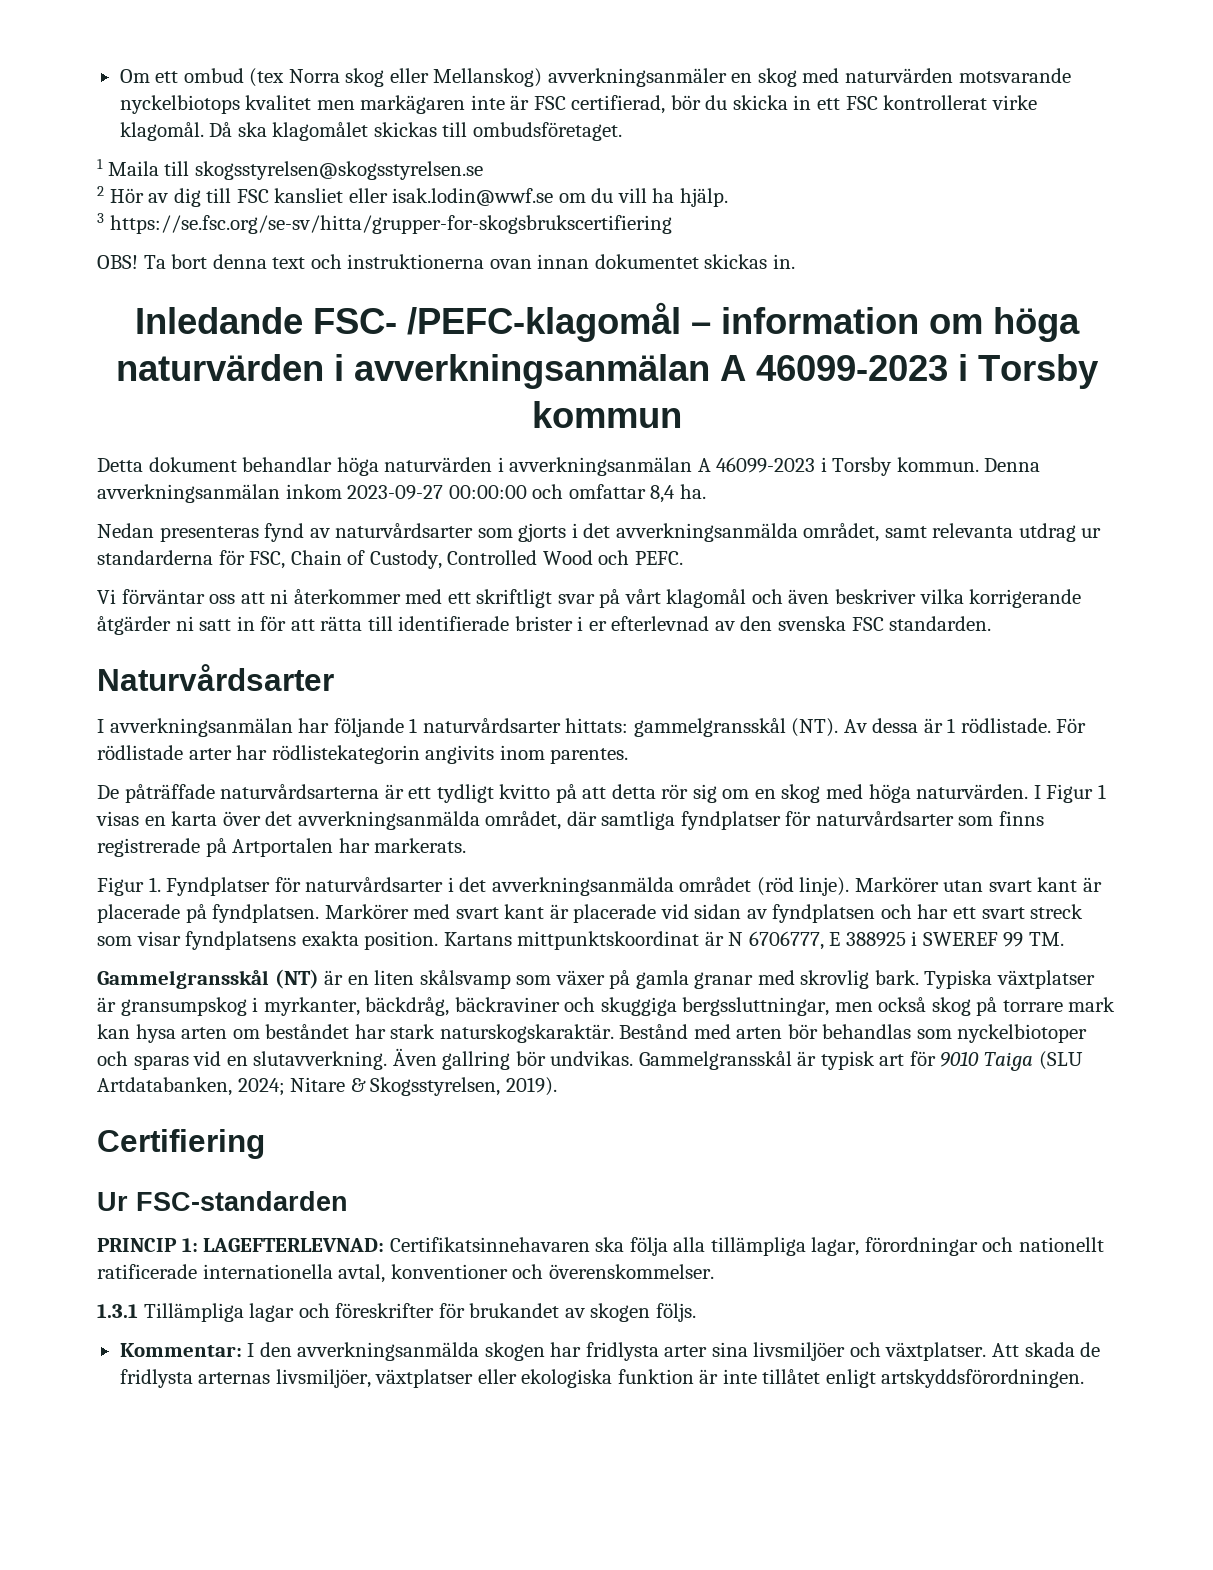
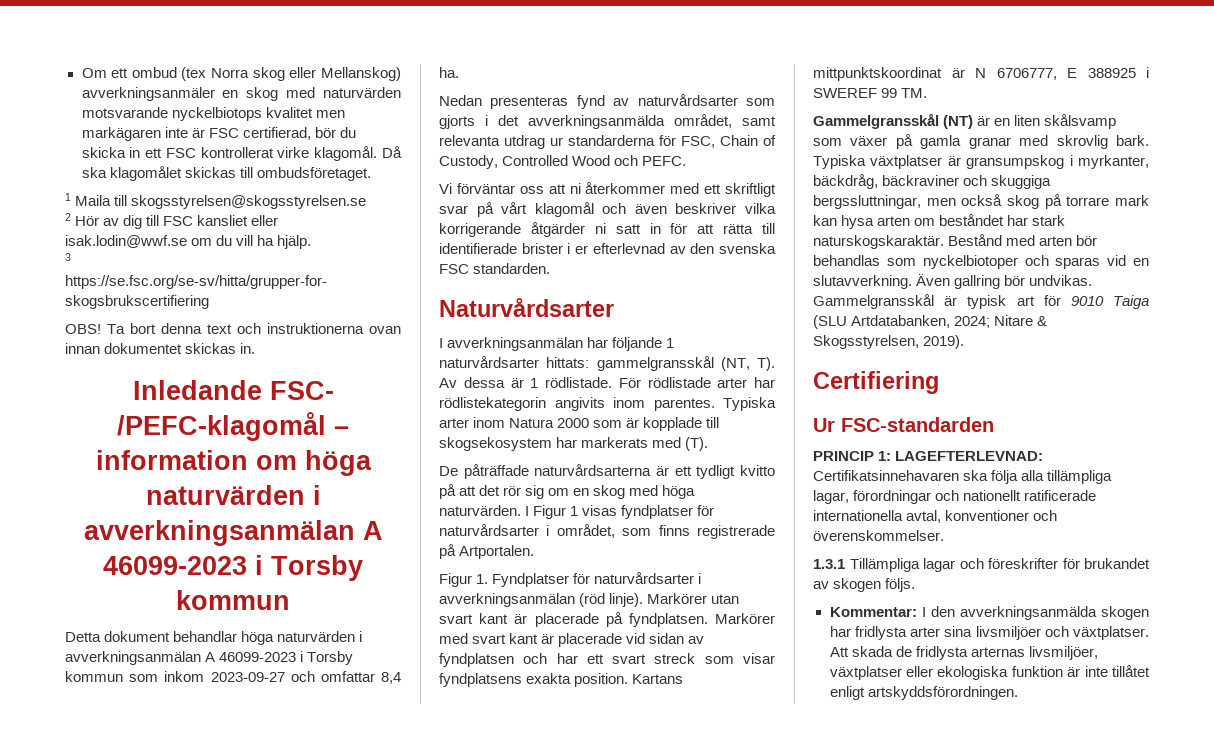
[896,457,1041,472] [97,484,280,503] kommun. Denna avverkningsanmälan -> [65,671,159,682] kommun som
[448,485,527,499] 00:00:00 -> (285, 677) none
[791,718,839,737] (NT). -> [720,357,775,371] (NT, T).
(629, 756) none -> [723,397,776,411] [439,417,720,431] [439,437,709,451] Typiska arter inom Natura 2000 som är kopplade till skogsekosystem har markerats med (T).
[611,784,656,799] detta -> [479,485,501,496] det
[144,811,676,830] en karta över det avverkningsanmälda området, där samtliga -> (618, 510) none
(954, 818) none -> [546,524,615,538] i området,
[232,838,467,857] Artportalen har markerats. -> [459,545,535,559] Artportalen.
[459,877,752,896] det avverkningsanmälda området -> [439,593,575,607] avverkningsanmälan

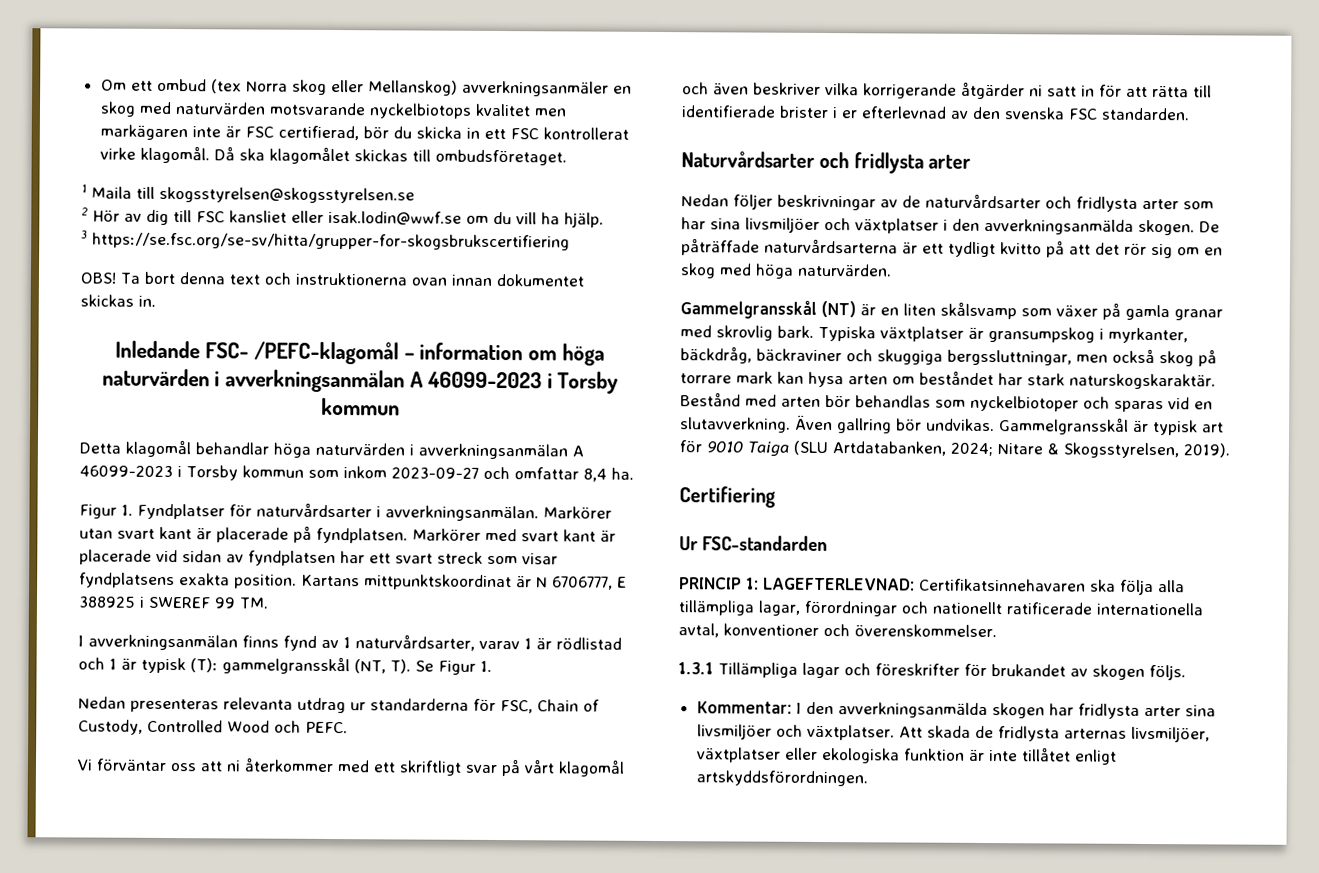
[104,631,171,642] dokument -> [125,439,191,458] klagomål
[439,94,775,109] [439,114,776,129] Nedan presenteras fynd av naturvårdsarter som gjorts i det avverkningsanmälda området, samt -> [79,502,612,522] [79,525,616,544] [79,549,558,567] [79,572,627,591] [78,596,269,609] [78,634,622,651] [78,656,492,675] [78,696,219,713] Figur 1. Fyndplatser för naturvårdsarter i avverkningsanmälan. Markörer utan svart kant är placerade på fyndplatsen. Markörer med svart kant är placerade vid sidan av fyndplatsen har ett svart streck som visar fyndplatsens exakta position. Kartans mittpunktskoordinat är N 6706777, E 388925 i SWEREF 99 TM. // I avverkningsanmälan finns fynd av 1 naturvårdsarter, varav 1 är rödlistad och 1 är typisk (T): gammelgransskål (NT, T). Se Figur 1. // Nedan presenteras
[439,337,675,351] [439,356,775,371] [439,377,775,388] [439,397,776,411] [439,417,720,431] [439,437,709,451] // I avverkningsanmälan har följande 1 naturvårdsarter hittats: gammelgransskål (NT, T). Av dessa är 1 rödlistade. För rödlistade arter har rödlistekategorin angivits inom parentes. Typiska arter inom Natura 2000 som är kopplade till skogsekosystem har markerats med (T). // -> [819,151,972,174] [681,193,1214,212] [681,217,1195,236] och fridlysta arter // Nedan följer beskrivningar av de naturvårdsarter och fridlysta arter som har sina livsmiljöer och växtplatser i den avverkningsanmälda skogen.
[525,505,715,519] [439,524,775,539] [439,544,535,559] [439,572,702,587] [439,593,740,607] [439,612,775,627] [439,633,705,647] [439,653,775,667] [439,673,684,687] [813,67,1149,81] [813,88,928,98] I Figur 1 visas fyndplatser för naturvårdsarter i området, som finns registrerade på Artportalen. // Figur 1. Fyndplatser för naturvårdsarter i avverkningsanmälan (röd linje). Markörer utan svart kant är placerade på fyndplatsen. Markörer med svart kant är placerade vid sidan av fyndplatsen och har ett svart streck som visar fyndplatsens exakta position. Kartans mittpunktskoordinat är N 6706777, E 388925 i SWEREF 99 TM. -> (892, 270) none

